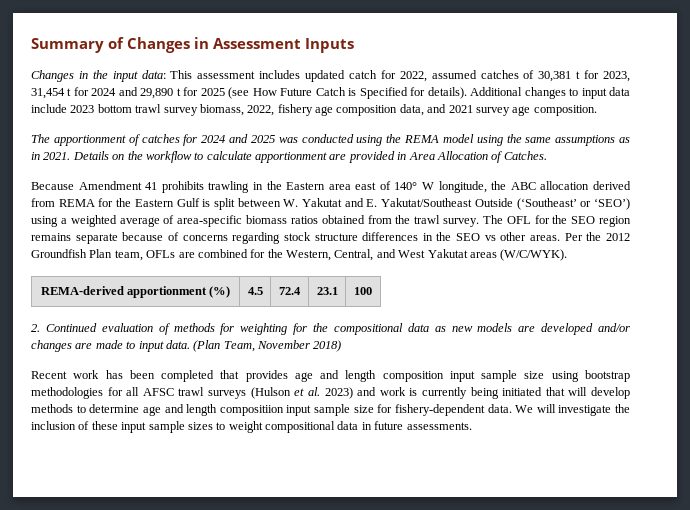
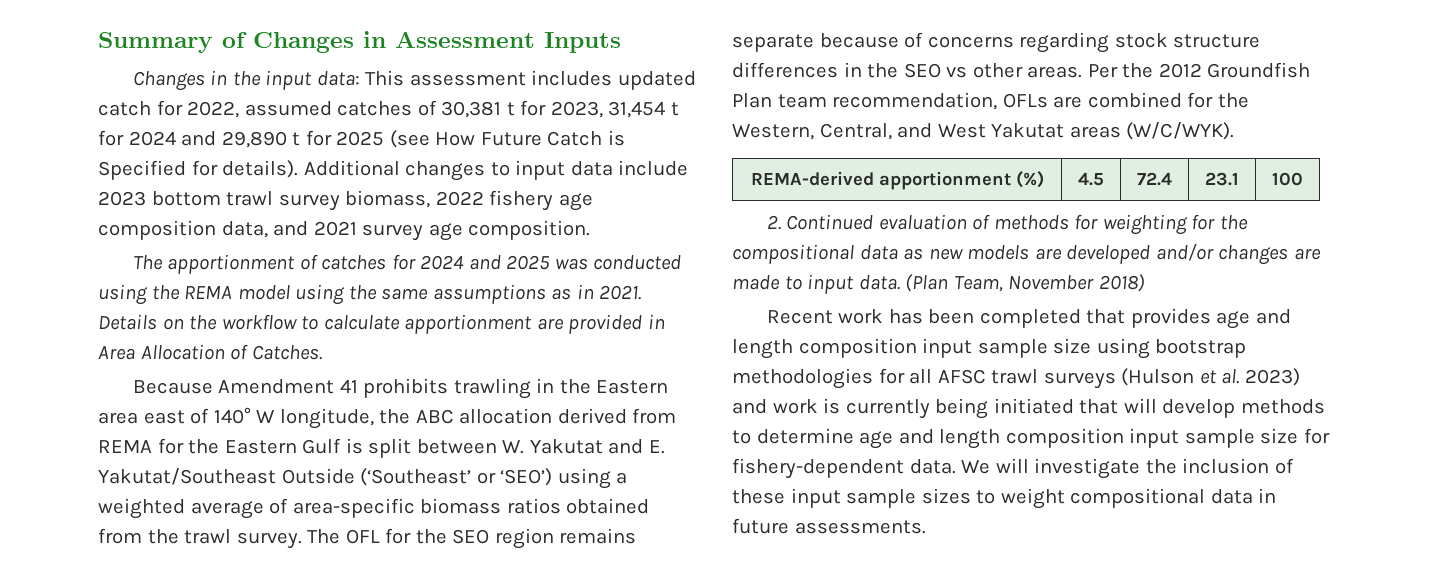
[247,105,275,116] 2022, -> [435,191,484,206] 2022
[114,250,143,261] team, -> [777,92,998,110] team recommendation,
[219,405,284,416] compositiion -> [1005,428,1124,448] composition

